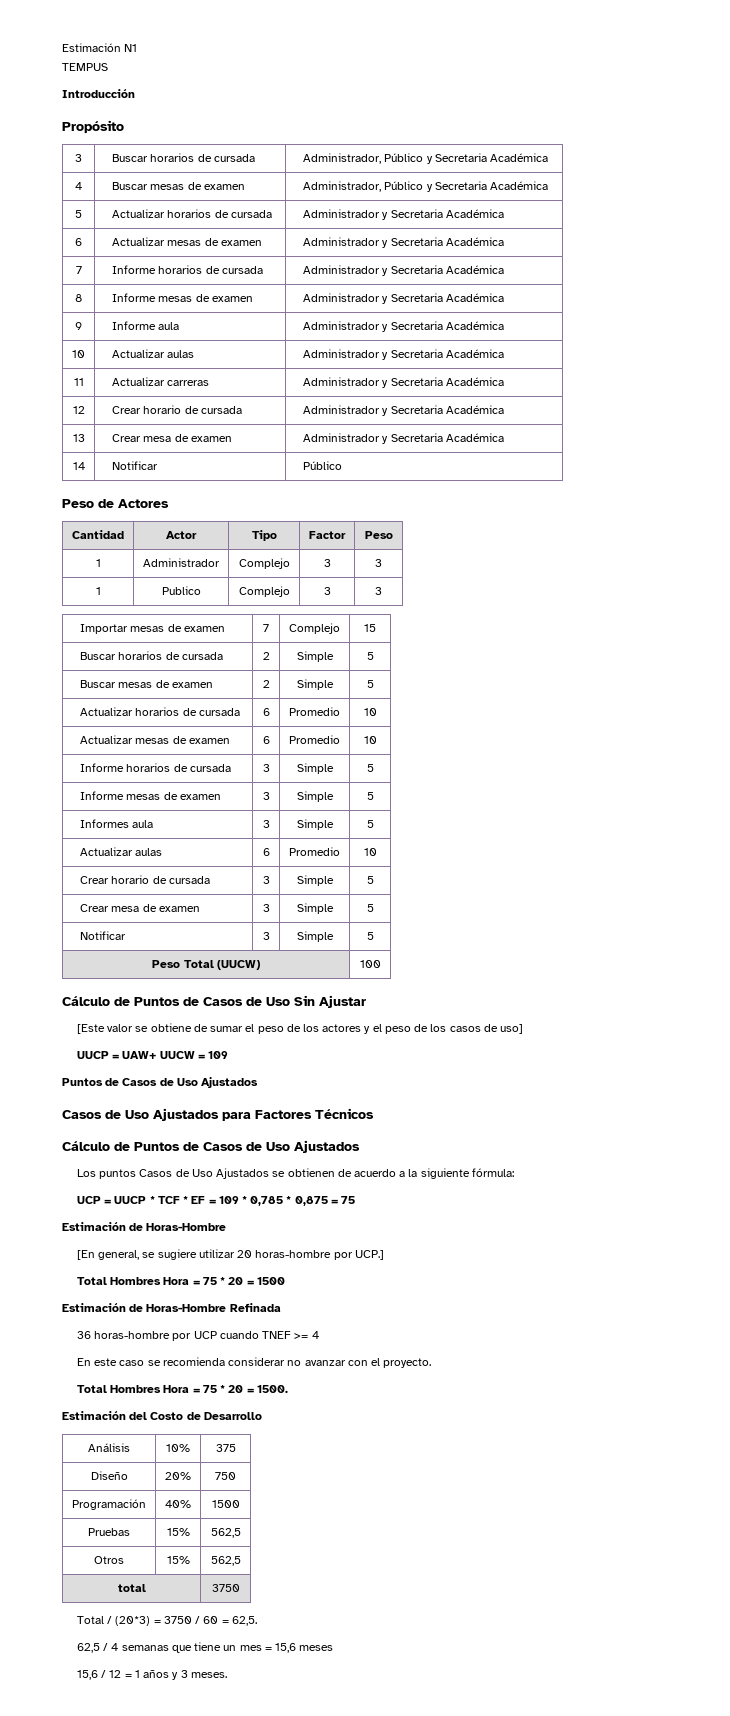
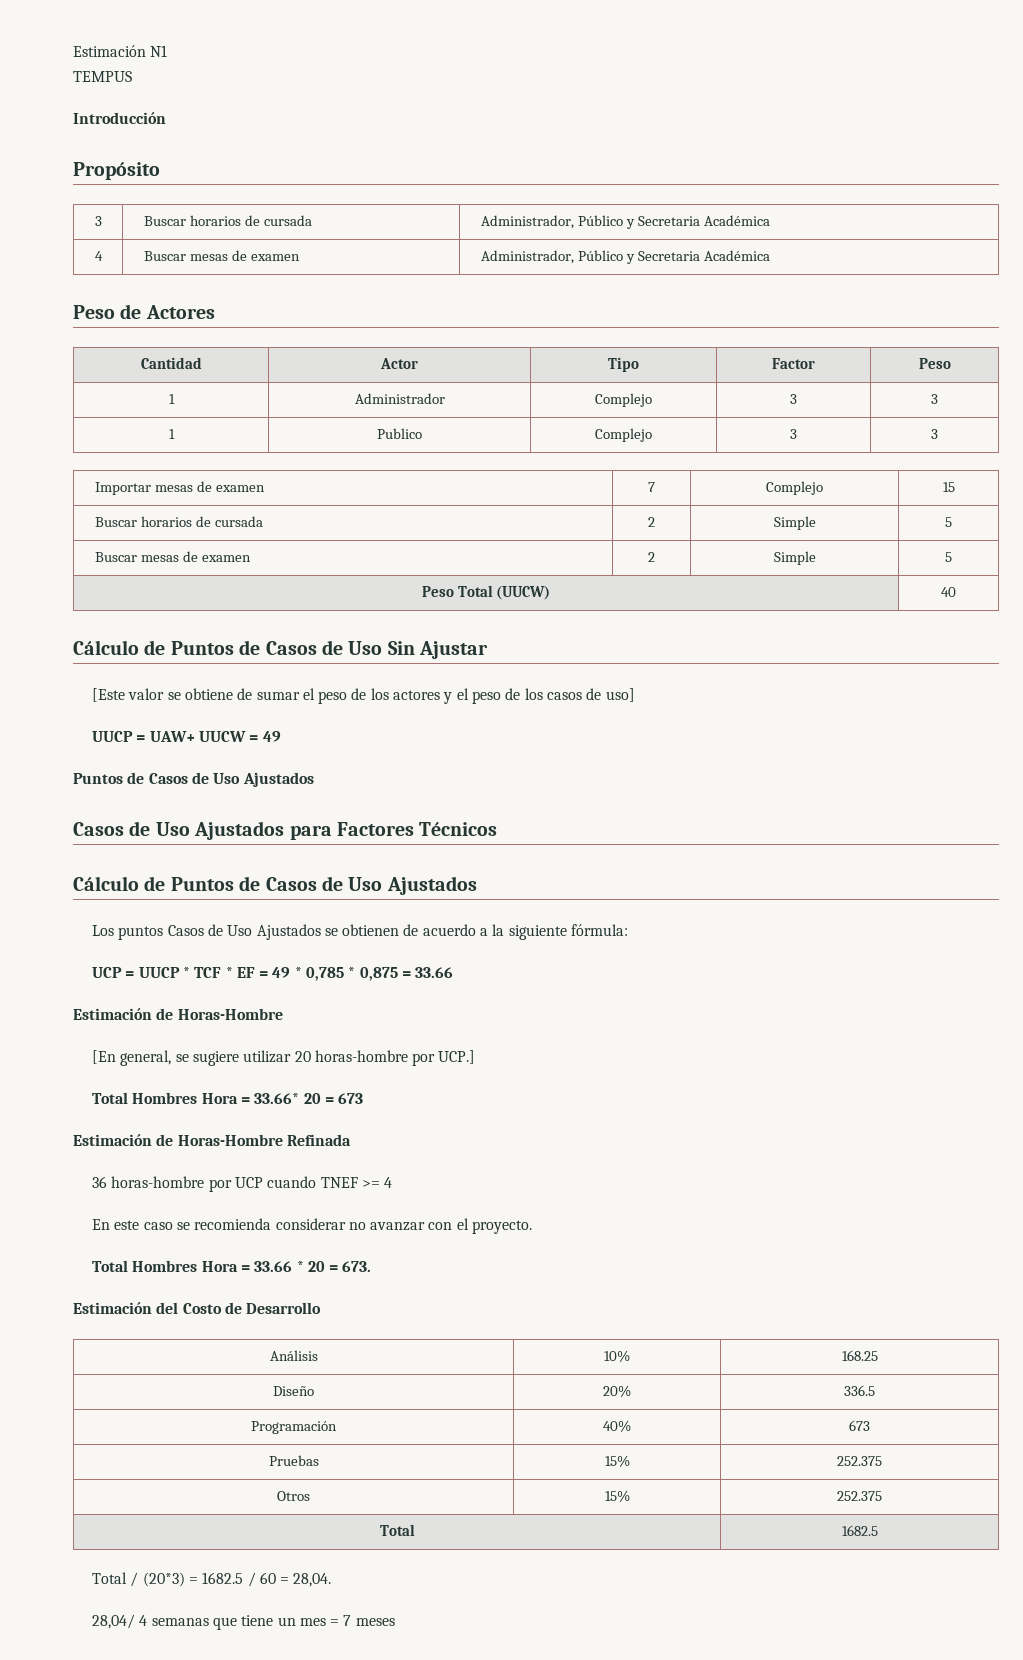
[75,210,82,218] [112,209,272,218] [303,209,504,220] [75,238,82,246] [112,237,262,246] [303,237,504,248] [75,266,82,274] [112,265,263,274] [303,265,504,276] [75,294,82,302] [112,293,253,302] [303,293,504,304] [75,322,82,330] [112,321,180,330] [303,321,504,332] [72,350,85,358] [112,349,195,358] [303,349,504,360] [73,378,84,386] [112,377,210,386] [303,377,504,388] [72,406,85,414] [112,405,242,414] [303,405,504,416] [72,434,85,442] [112,434,232,442] [303,433,504,444] [72,462,85,470] [112,461,159,470] [303,461,343,470] // 5 | Actualizar horarios de cursada | Administrador y Secretaria Académica // 6 | Actualizar mesas de examen | Administrador y Secretaria Académica // 7 | Informe horarios de cursada | Administrador y Secretaria Académica // 8 | Informe mesas de examen | Administrador y Secretaria Académica // 9 | Informe aula | Administrador y Secretaria Académica // 10 | Actualizar aulas | Administrador y Secretaria Académica // 11 | Actualizar carreras | Administrador y Secretaria Académica // 12 | Crear horario de cursada | Administrador y Secretaria Académica // 13 | Crear mesa de examen | Administrador y Secretaria Académica // 14 | Notificar | Público -> (770, 255) none
[80,707,240,716] [262,708,270,716] [289,707,340,716] [363,708,377,716] [80,735,230,744] [262,736,270,744] [289,735,340,744] [363,736,377,744] [80,763,231,772] [262,764,270,772] [296,763,334,774] [366,764,374,772] [80,791,221,800] [262,792,270,800] [296,791,334,802] [366,792,374,800] [80,819,154,828] [262,820,270,828] [296,819,334,830] [366,820,374,828] [80,847,163,856] [262,848,270,856] [289,847,340,856] [363,848,377,856] [80,875,210,884] [262,876,270,884] [296,875,334,886] [366,876,374,884] [80,904,200,912] [262,904,270,912] [296,903,334,914] [366,904,374,912] [80,931,127,940] [262,932,270,940] [296,931,334,942] [366,932,374,940] // Actualizar horarios de cursada | 6 | Promedio | 10 // Actualizar mesas de examen | 6 | Promedio | 10 // Informe horarios de cursada | 3 | Simple | 5 // Informe mesas de examen | 3 | Simple | 5 // Informes aula | 3 | Simple | 5 // Actualizar aulas | 6 | Promedio | 10 // Crear horario de cursada | 3 | Simple | 5 // Crear mesa de examen | 3 | Simple | 5 // Notificar | 3 | Simple | 5 -> (952, 557) none
[359,960,381,968] 100 -> [941,587,956,597] 40
[208,1051,229,1059] 109 -> [262,731,281,742] 49
[218,1196,239,1204] 109 -> [272,967,291,978] 49
[341,1196,356,1204] 75 -> [415,967,454,978] 33.66
[202,1277,285,1285] 75 * 20 = 1500 -> [254,1093,364,1104] 33.66* 20 = 673
[202,1385,288,1393] 75 * 20 = 1500. -> [254,1261,372,1272] 33.66 * 20 = 673.
[215,1444,236,1452] 375 -> [841,1350,878,1361] 168.25
[215,1472,236,1480] 750 -> [844,1385,875,1396] 336.5
[211,1500,240,1508] 1500 -> [849,1420,870,1431] 673
[210,1528,241,1538] 562,5 -> [837,1456,882,1466] 252.375
[210,1556,241,1566] [117,1584,146,1592] [211,1584,240,1592] 562,5 // total | 3750 -> [837,1491,882,1501] [379,1524,415,1536] [841,1525,878,1536] 252.375 // Total | 1682.5
[163,1616,192,1624] 3750 -> [202,1572,244,1584] 1682.5
[231,1616,257,1626] [76,1643,109,1653] 62,5. // 62,5 / -> [293,1573,332,1587] [91,1614,135,1629] 28,04. // 28,04/
[274,1643,296,1653] 15,6 -> [343,1615,352,1626] 7
[76,1670,227,1680] // 15,6 / 12 = 1 años y 3 meses. -> (395, 1622) none

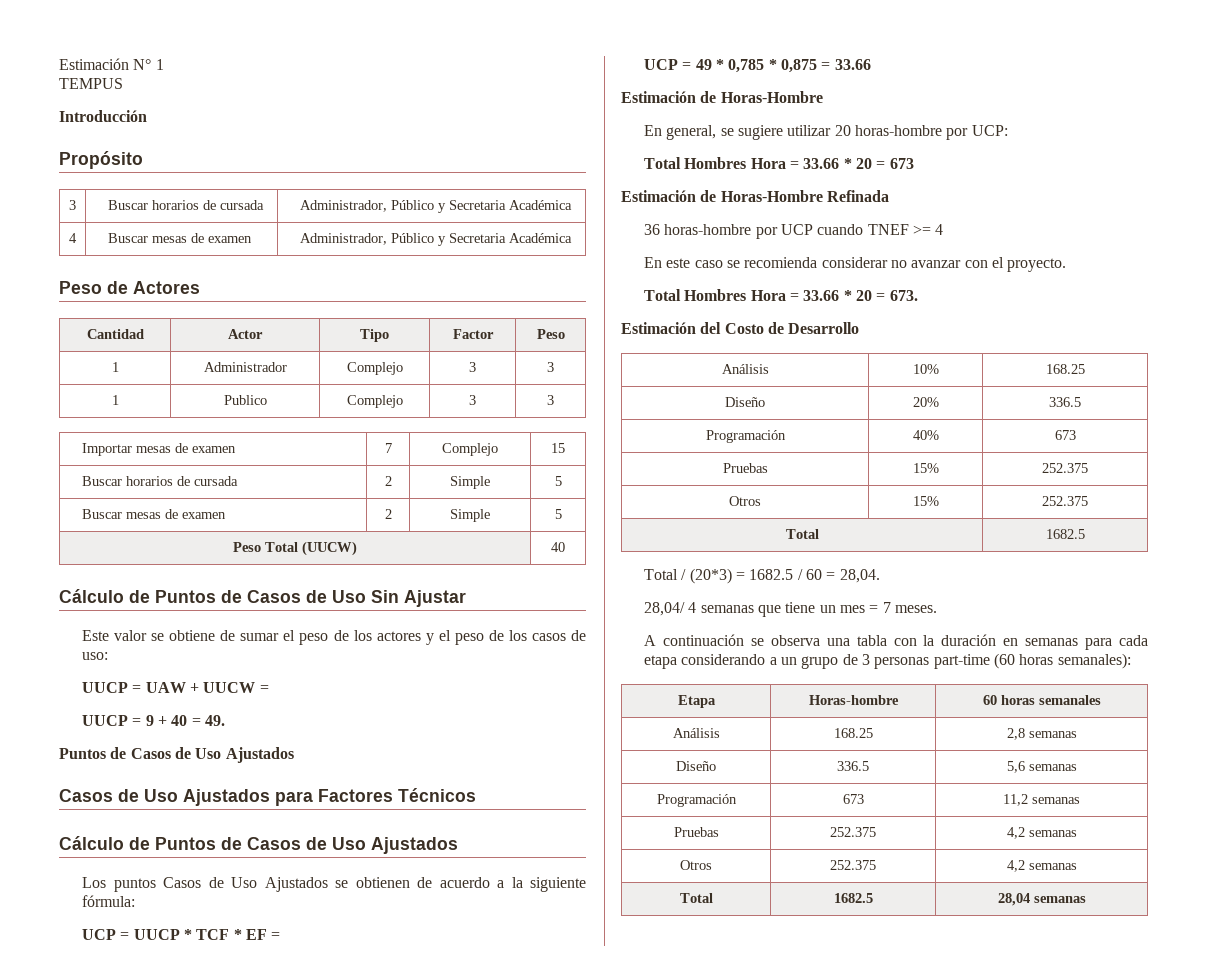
[73,45,168,57] Estimación N1 -> [59,58,164,70] Estimación N° 1
[91,688,125,702] [Este -> [82,630,110,641] Este
[605,688,635,702] [91,731,195,742] uso] // UUCP = UAW+ -> [82,652,109,660] [82,682,200,693] uso: // UUCP = UAW +
[262,731,281,742] 49 -> [82,715,226,726] // UUCP = 9 + 40 = 49.
(269, 974) none -> [644,59,692,70] // UCP =
[91,1050,116,1064] [En -> [644,125,663,136] En
[438,1050,476,1064] [91,1092,300,1104] UCP.] // Total Hombres Hora = 33.66* -> [971,125,1008,136] [644,157,852,169] UCP: // Total Hombres Hora = 33.66 *
[355,1618,395,1626] meses -> [894,605,937,613] [644,634,1148,650] [644,653,1131,669] [677,695,716,708] [808,695,899,705] [982,695,1101,705] [672,728,720,738] [833,728,873,738] [1006,728,1077,740] [676,761,716,771] [837,761,869,771] [1006,761,1077,773] [656,794,737,807] [842,794,864,804] [1003,794,1080,806] [673,827,719,837] [830,827,876,837] [1006,827,1077,839] [680,860,712,870] [830,860,876,870] [1006,860,1077,872] [679,893,713,903] [833,893,873,903] [997,893,1086,906] meses. // A continuación se observa una tabla con la duración en semanas para cada etapa considerando a un grupo de 3 personas part-time (60 horas semanales): // Etapa | Horas-hombre | 60 horas semanales // Análisis | 168.25 | 2,8 semanas // Diseño | 336.5 | 5,6 semanas // Programación | 673 | 11,2 semanas // Pruebas | 252.375 | 4,2 semanas // Otros | 252.375 | 4,2 semanas // Total | 1682.5 | 28,04 semanas

